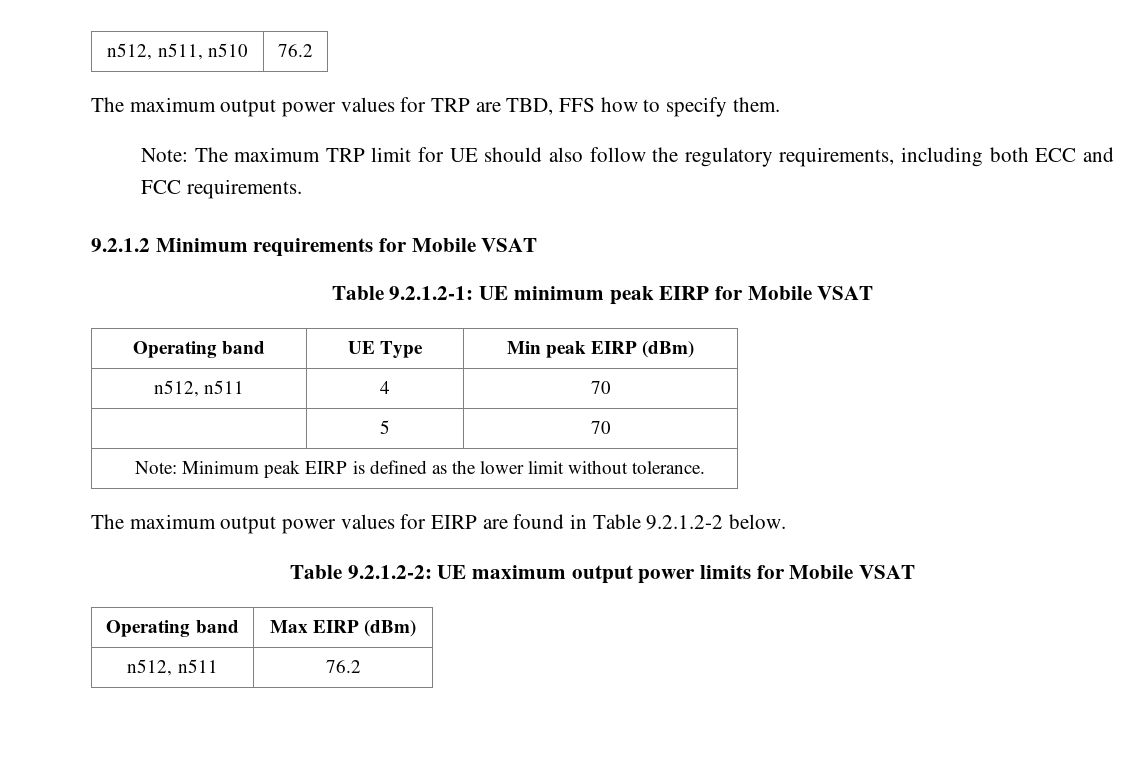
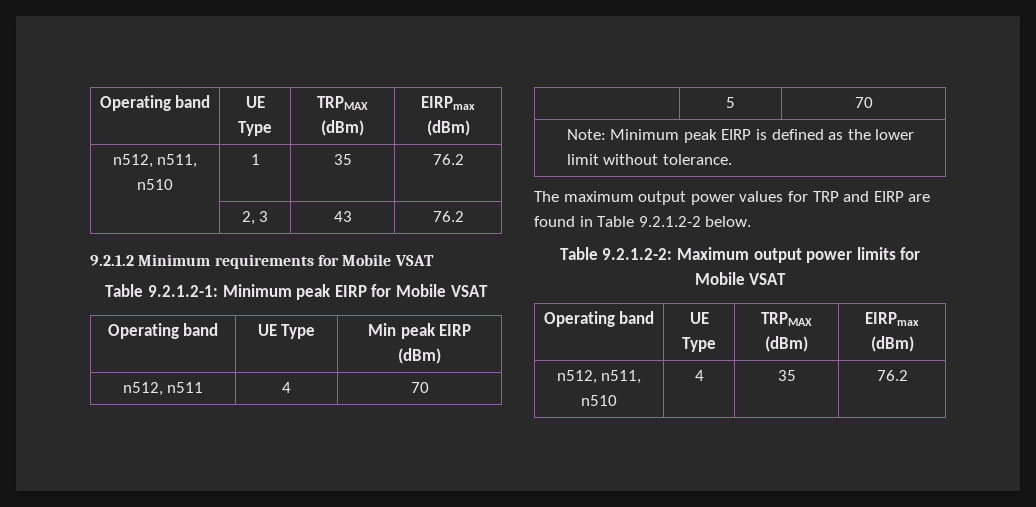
[107,43,248,60] [278,44,313,57] [91,97,780,117] [140,147,1114,167] [140,179,302,199] n512, n511, n510 | 76.2 // The maximum output power values for TRP are TBD, FFS how to specify them. // Note: The maximum TRP limit for UE should also follow the regulatory requirements, including both ECC and FCC requirements. -> [99,95,211,111] [245,96,265,108] [238,121,272,136] [317,96,368,110] [321,120,364,136] [421,96,475,110] [426,120,470,136] [112,154,198,168] [137,179,173,190] [250,154,260,165] [333,154,352,165] [432,154,464,165] [241,211,269,225] [333,211,352,222] [432,211,464,222] Operating band | UE Type | TRPMAX (dBm) | EIRPmax (dBm) // n512, n511, n510 | 1 | 35 | 76.2 // | 2, 3 | 43 | 76.2
[479,286,604,300] UE minimum -> [222,284,292,297] Minimum
(427, 521) none -> [812,191,870,202] TRP and
[437,565,566,579] UE maximum -> [676,247,749,260] Maximum
[269,620,417,637] [127,659,218,676] Max EIRP (dBm) // n512, n511 -> [689,312,709,324] [682,337,716,352] [761,312,812,326] [765,336,808,352] [865,312,919,326] [870,336,914,352] [556,370,642,384] [581,395,617,406] [694,370,704,381] [777,370,796,381] UE Type | TRPMAX (dBm) | EIRPmax (dBm) // n512, n511, n510 | 4 | 35

